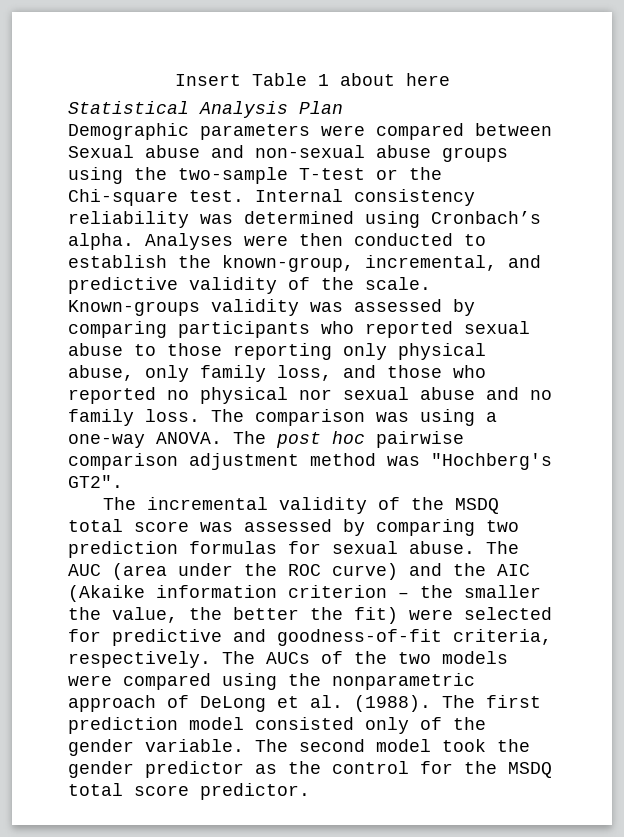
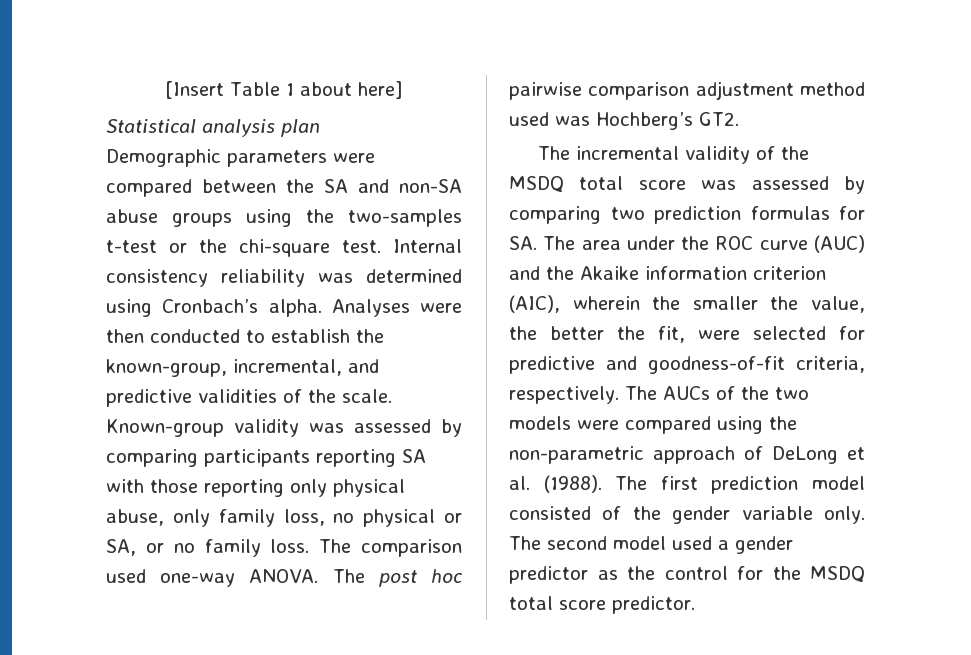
[174,74,241,86] Insert -> [165,81,225,99] [Insert
[405,73,450,86] here -> [357,81,403,99] here]
[199,101,343,118] Analysis Plan -> [202,119,320,137] analysis plan
[68,145,365,158] Sexual abuse and non-sexual -> [286,179,462,193] the SA and non-SA
[178,167,365,184] two-sample T-test -> [348,209,462,227] [106,240,157,253] two-samples t-test
[68,189,178,206] Chi-square -> [239,239,330,257] chi-square
[189,277,277,294] validity -> [198,389,277,403] validities
[68,300,200,316] Known-groups -> [106,419,224,437] Known-group
[321,321,530,338] [68,343,156,356] who reported sexual abuse to -> [316,449,426,467] [106,479,144,493] reporting SA with
[343,365,486,378] [68,387,519,404] and those who reported no physical nor sexual abuse and -> [333,509,462,527] [106,539,164,556] no physical or SA, or
[376,409,497,426] was using a -> [106,569,146,583] used
[387,453,552,470] [68,475,123,488] was "Hochberg's GT2". -> [509,112,739,130] used was Hochberg’s GT2.
[332,541,519,554] [68,563,530,580] [68,585,409,602] sexual abuse. The AUC (area under the ROC curve) and the AIC (Akaike information criterion – -> [509,235,865,253] [509,266,826,280] [509,295,640,313] SA. The area under the ROC curve (AUC) and the Akaike information criterion (AIC), wherein
[354,607,398,624] fit) -> [658,326,685,343] fit,
[332,673,475,690] nonparametric -> [509,446,644,464] non-parametric
[365,717,409,734] only -> (591, 513) none
[145,739,244,752] variable. -> [741,506,866,524] variable only.
[442,739,530,752] took the -> [672,536,729,550] used a

